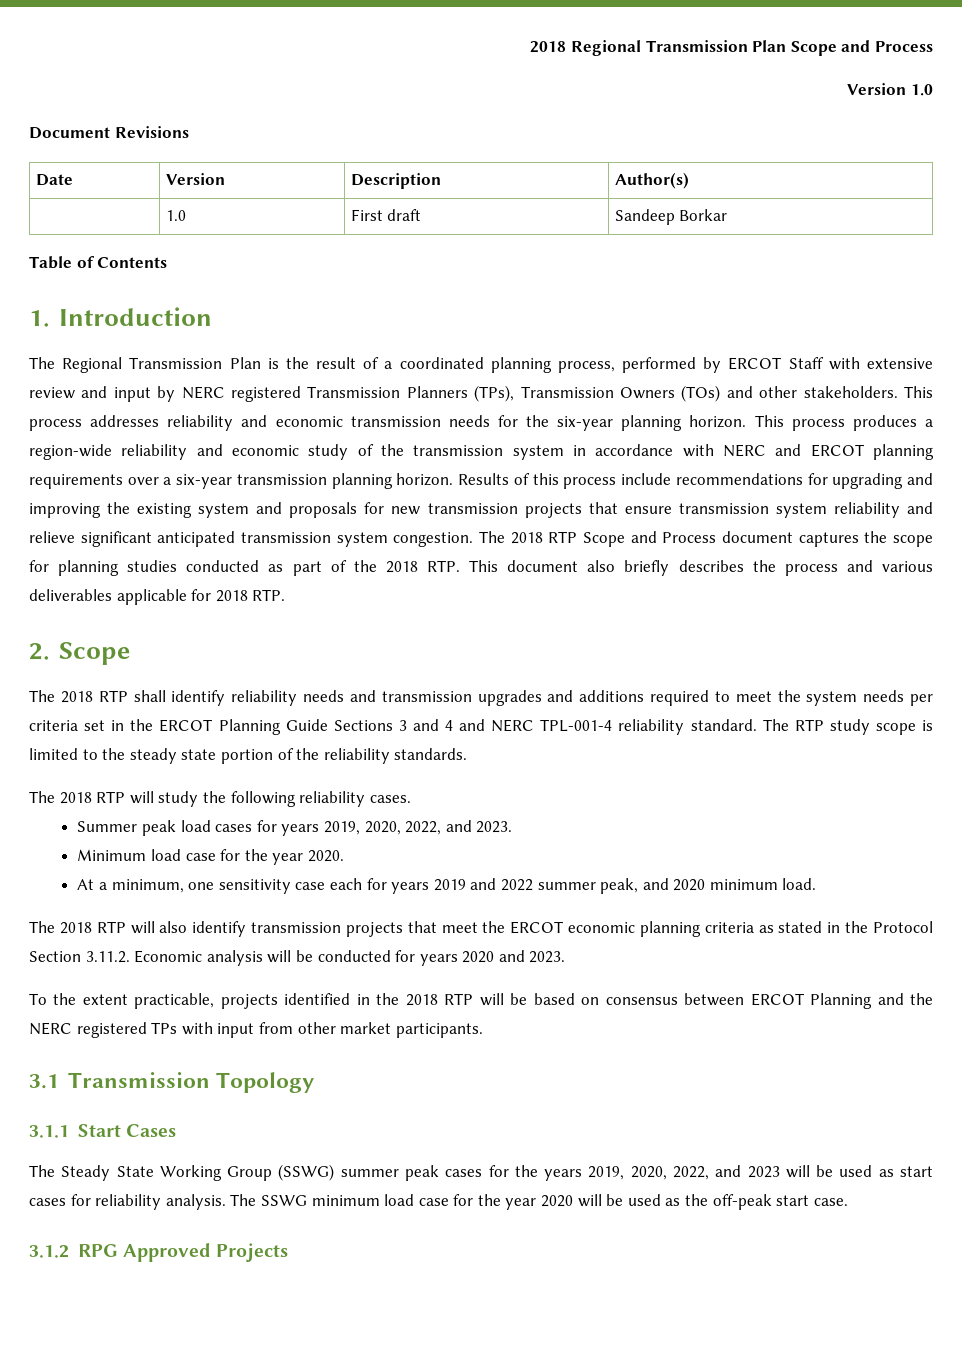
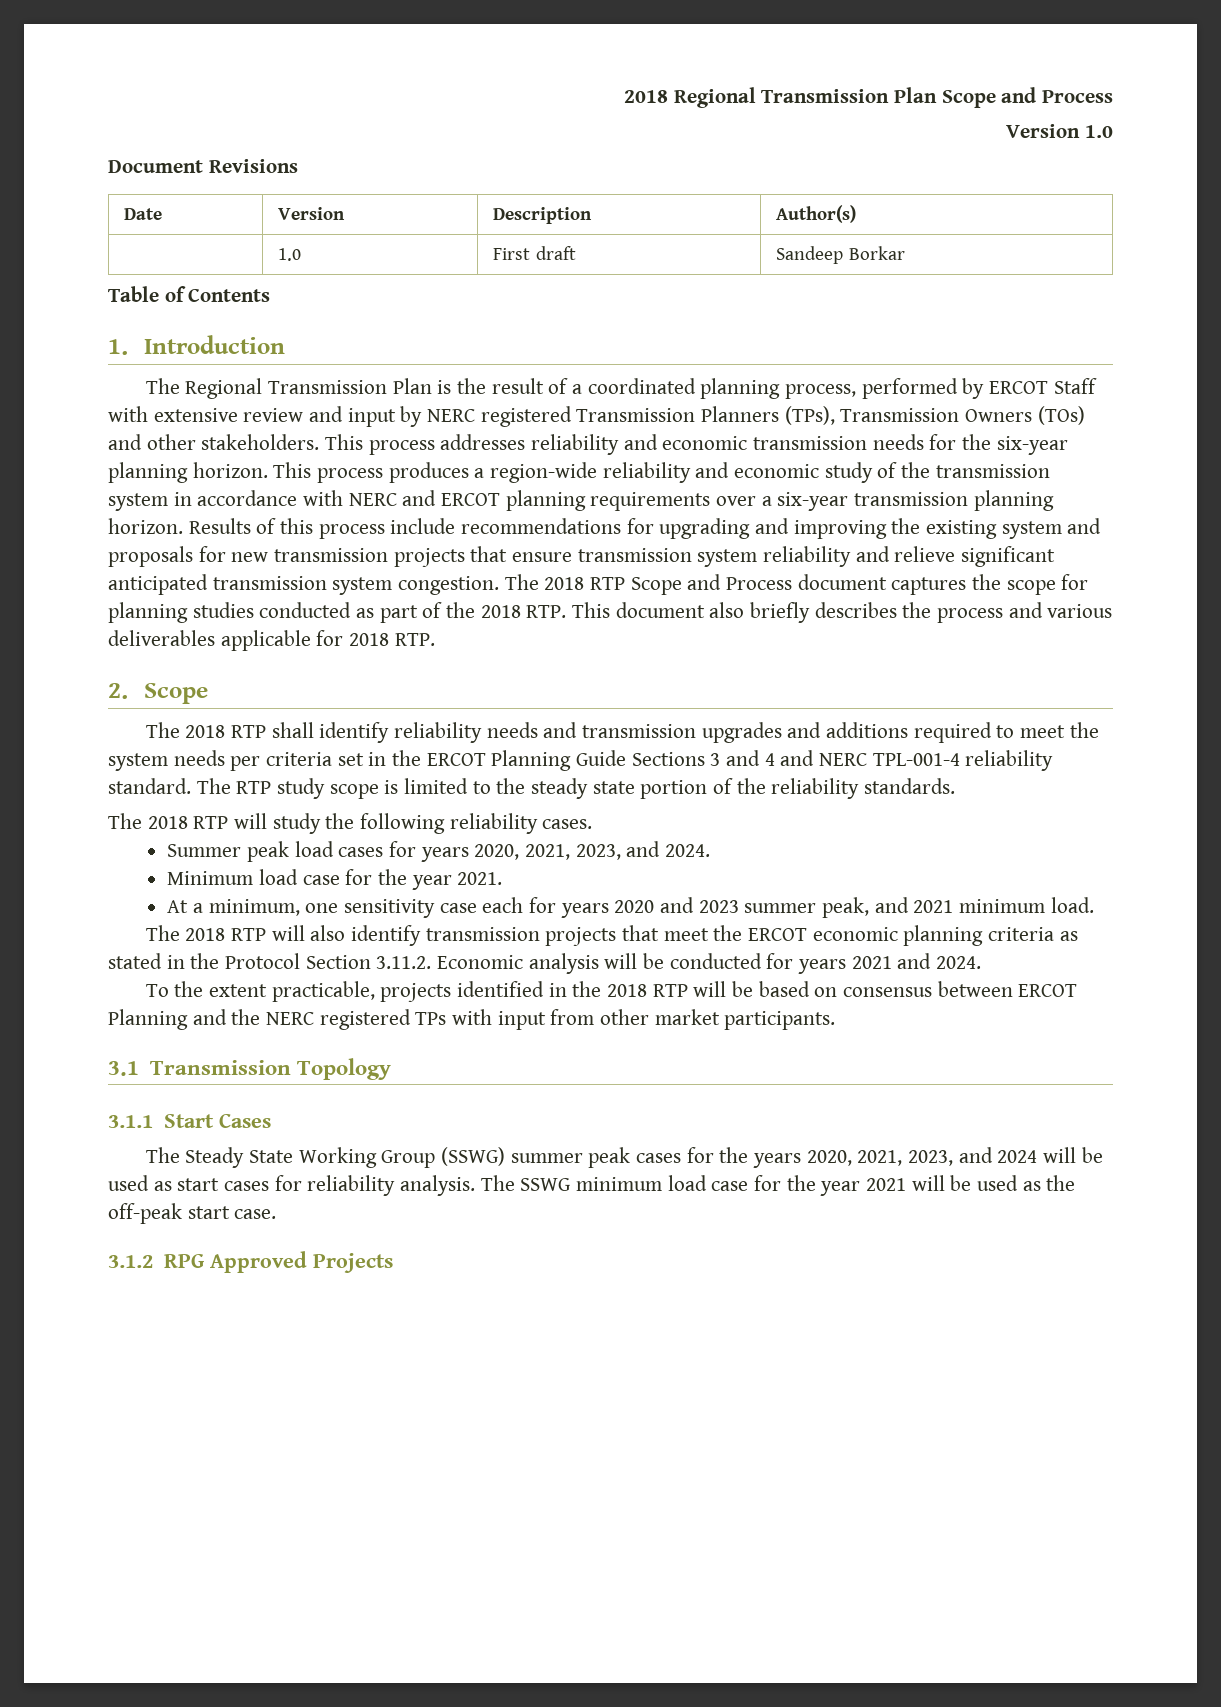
[323,820,513,835] 2019, 2020, 2022, and 2023. -> [474,841,711,860] 2020, 2021, 2023, and 2024.
[307,850,344,862] 2020. -> [457,872,503,885] 2021.
[433,878,533,891] 2019 and 2022 -> [614,897,739,913] 2020 and 2023
[673,879,706,891] 2020 -> [913,900,954,913] 2021
[462,950,566,963] 2020 and 2023. -> [851,953,982,969] 2021 and 2024.
[588,1165,780,1180] 2019, 2020, 2022, and 2023 -> [806,1147,1038,1166] 2020, 2021, 2023, and 2024
[541,1195,574,1207] 2020 -> [866,1178,907,1191] 2021

